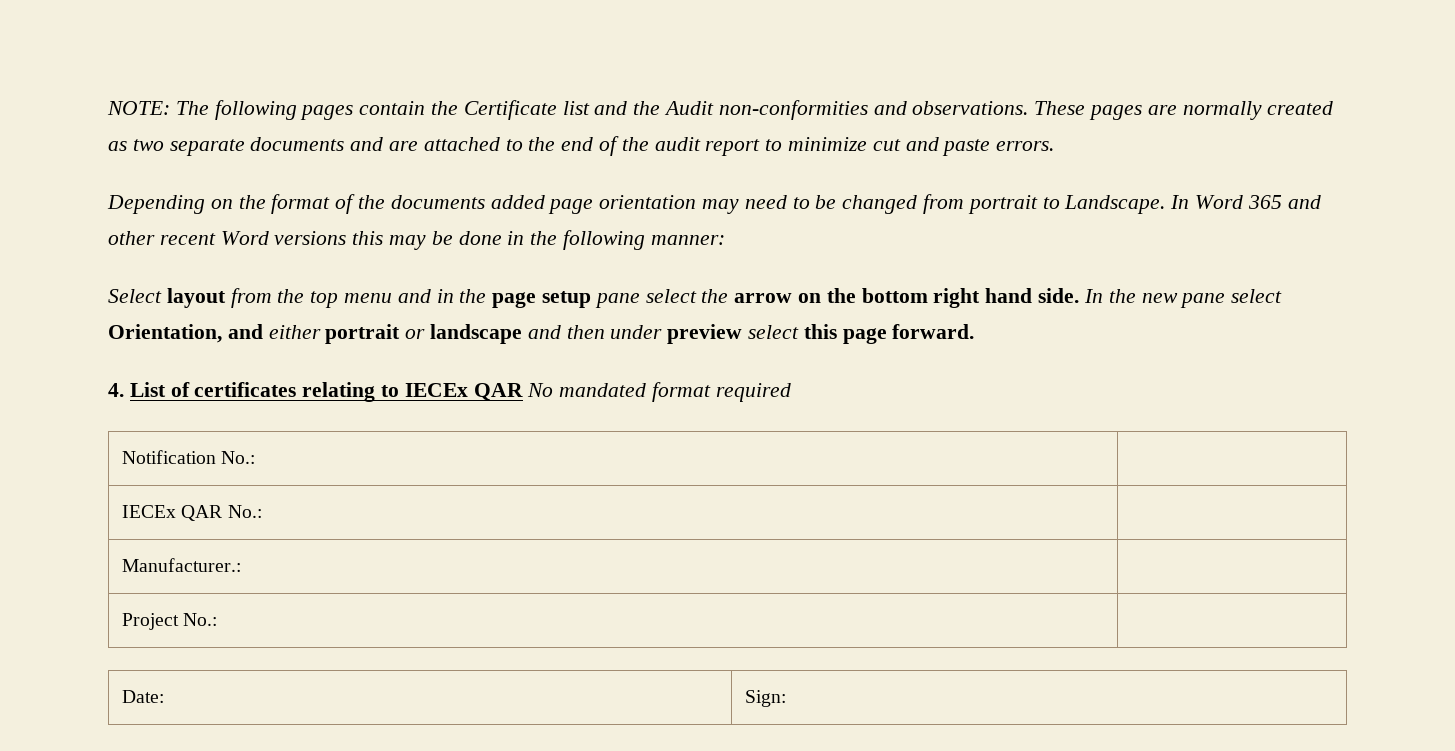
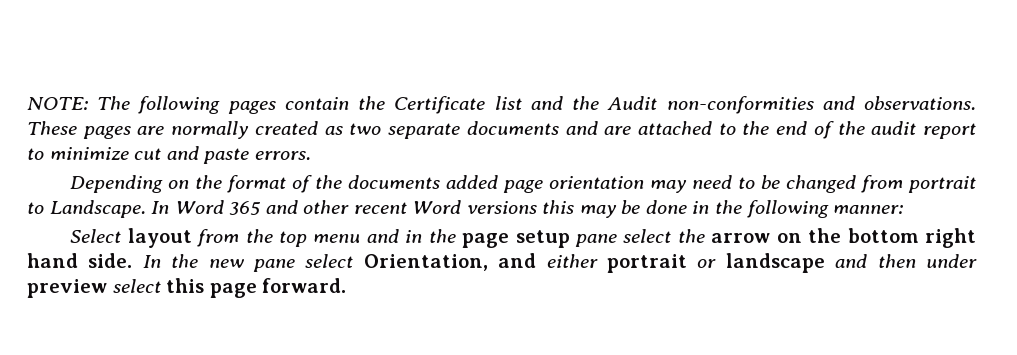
[108,382,791,402] [122,450,256,464] [122,505,262,521] [122,558,242,572] [122,613,218,630] [122,690,165,703] [745,690,787,707] // 4. List of certificates relating to IECEx QAR No mandated format required // Notification No.: | // IECEx QAR No.: | // Manufacturer.: | // Project No.: | // Date: | Sign: -> (347, 285) none

